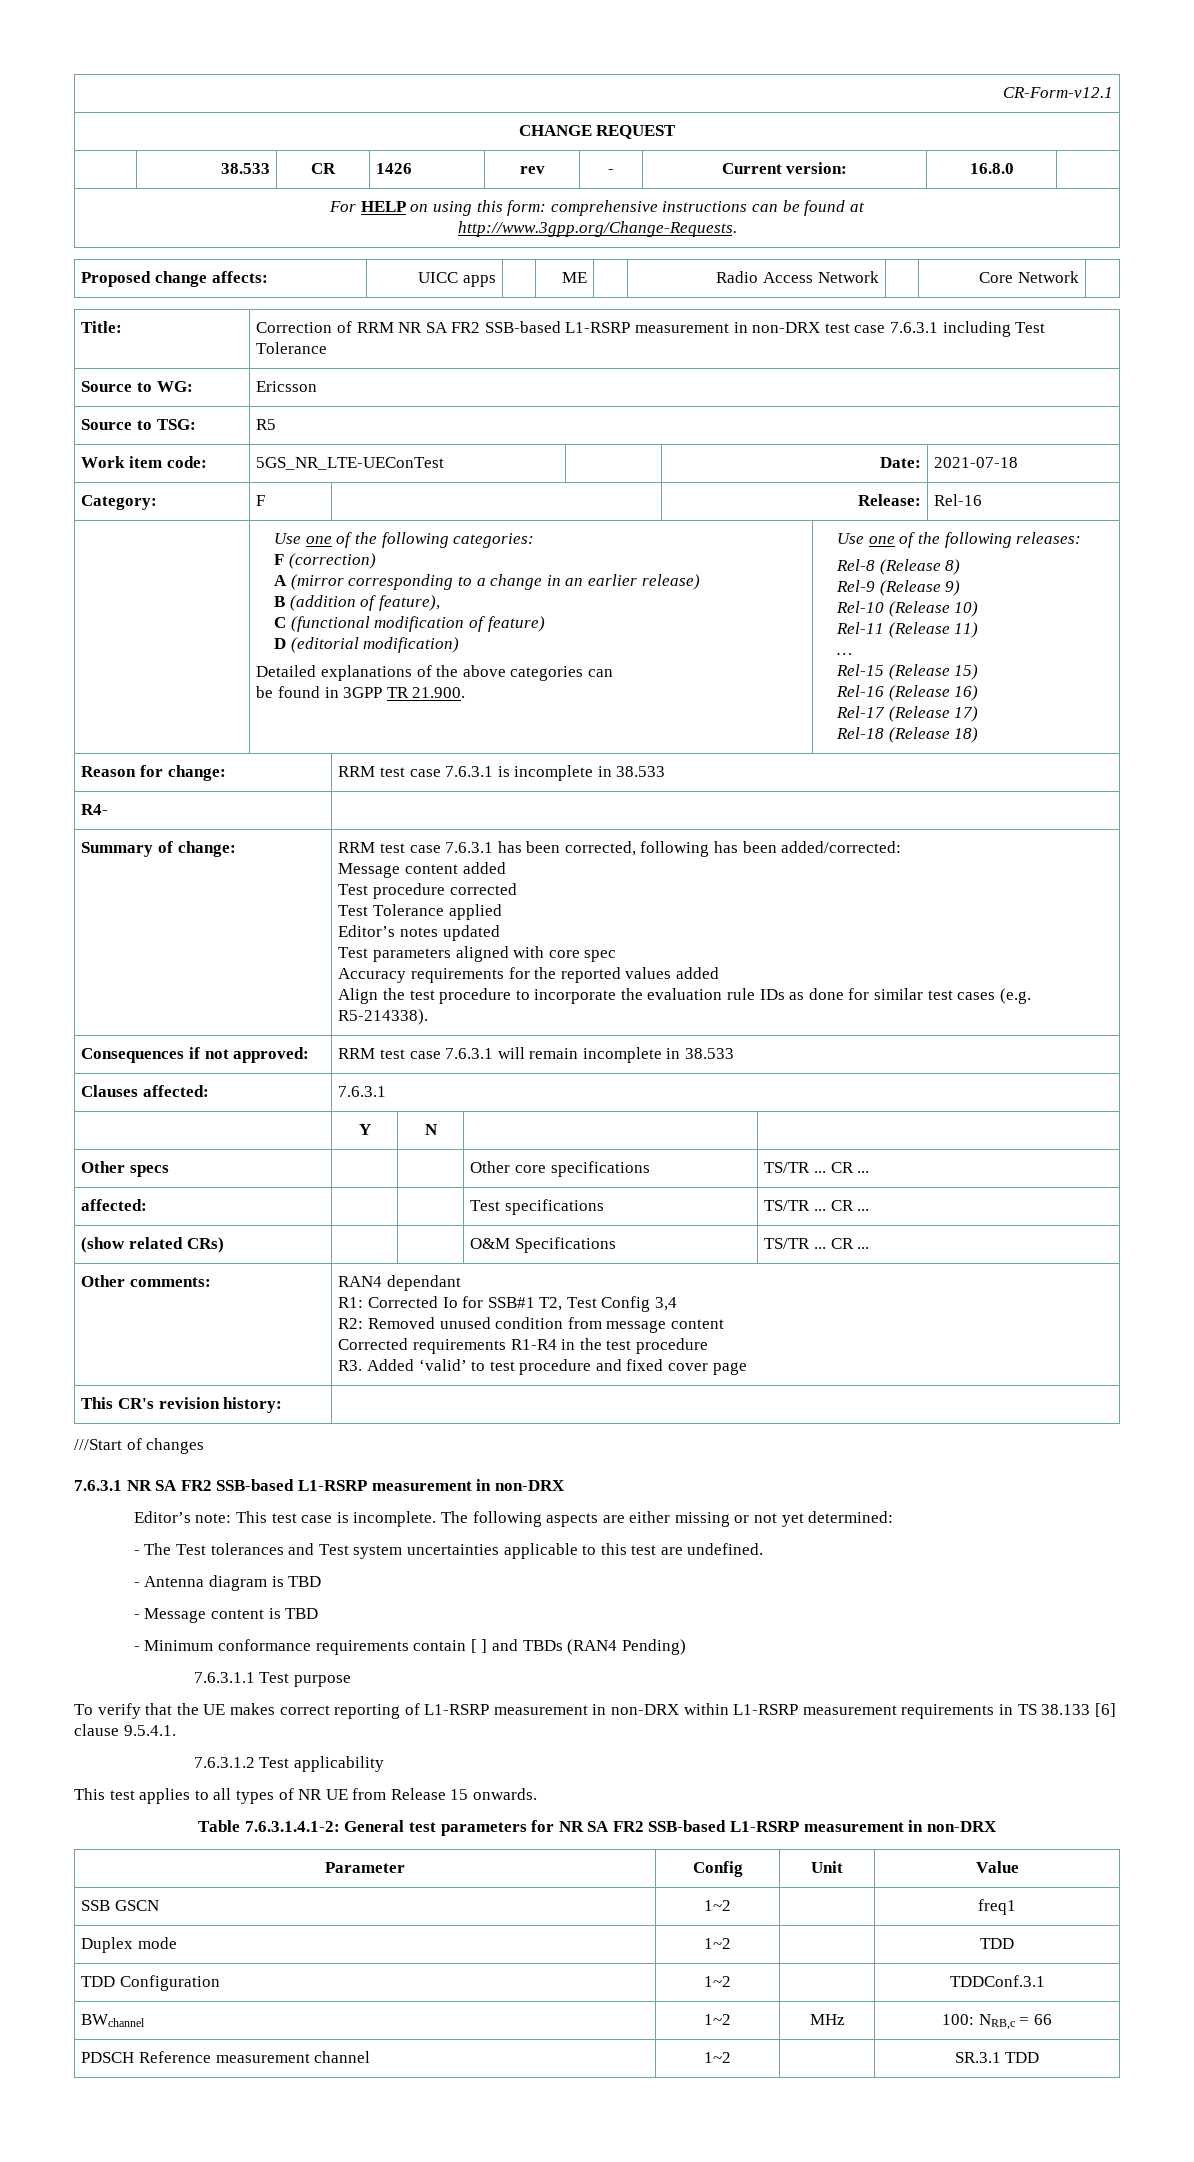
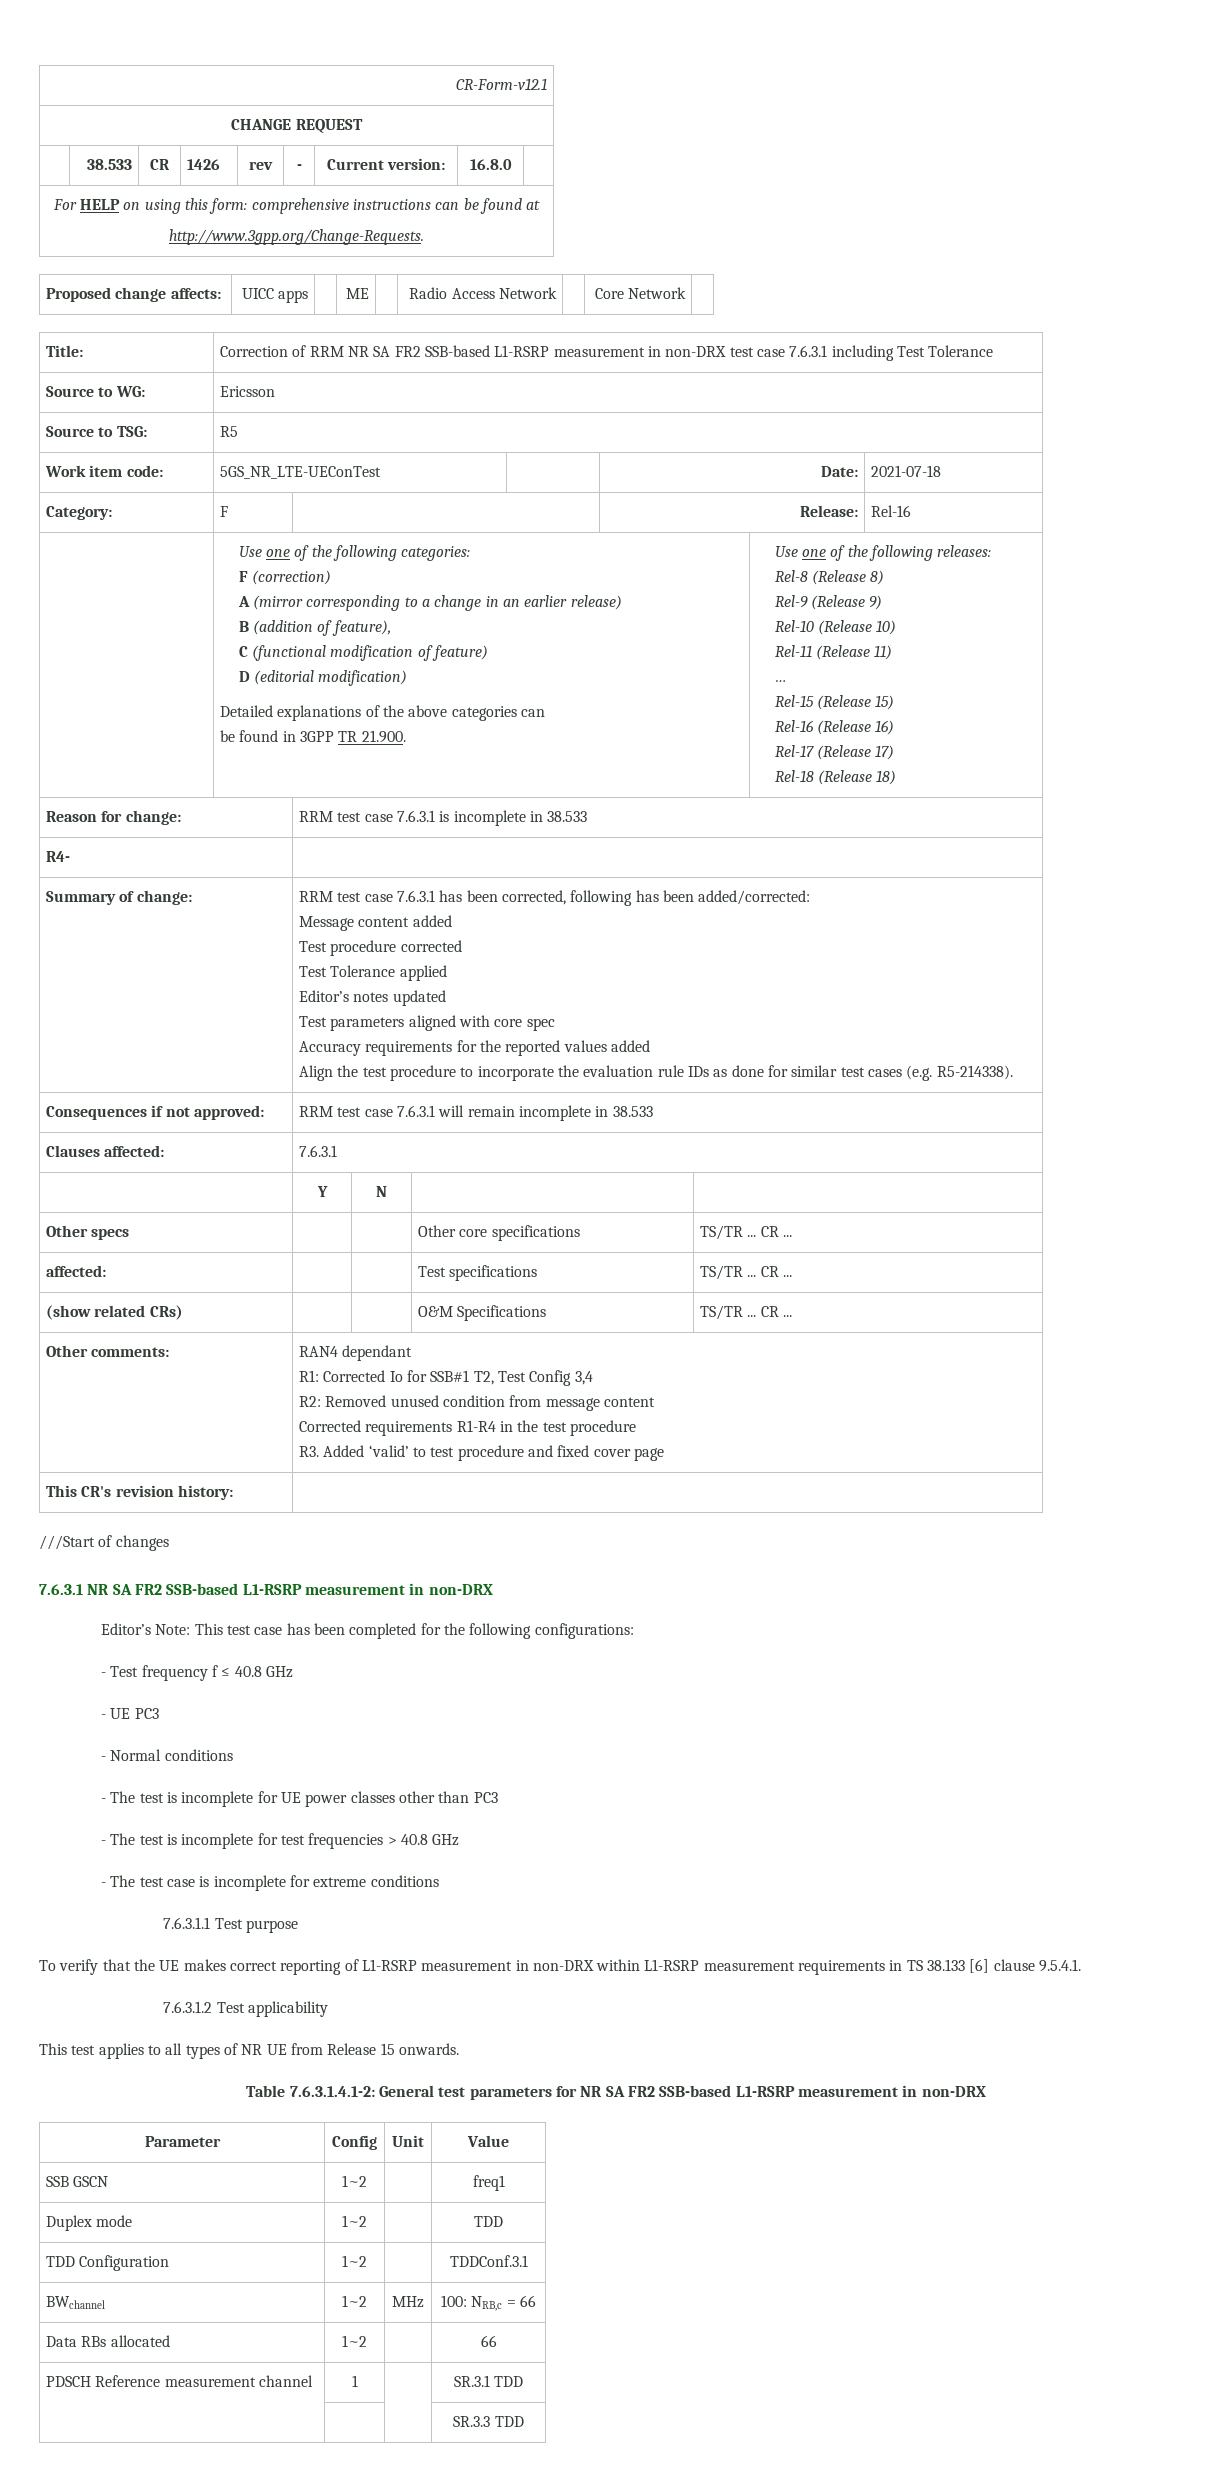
[195,1513,232,1523] note: -> [155,1624,191,1635] Note:
[336,1511,894,1527] [133,1543,764,1559] [133,1575,322,1591] [133,1608,319,1623] [133,1639,686,1655] is incomplete. The following aspects are either missing or not yet determined: // - The Test tolerances and Test system uncertainties applicable to this test are undefined. // - Antenna diagram is TBD // - Message content is TBD // - Minimum conformance requirements contain [ ] and TBDs (RAN4 Pending) -> [286,1623,634,1639] [101,1665,294,1681] [101,1708,159,1719] [101,1749,233,1761] [101,1791,498,1807] [101,1833,460,1849] [101,1875,439,1891] has been completed for the following configurations: // - Test frequency f ≤ 40.8 GHz // - UE PC3 // - Normal conditions // - The test is incomplete for UE power classes other than PC3 // - The test is incomplete for test frequencies > 40.8 GHz // - The test case is incomplete for extreme conditions
(1052, 2019) none -> [46,2335,170,2347] [342,2335,367,2347] [480,2335,497,2347] // Data RBs allocated | 1~2 | | 66
[704,2052,731,2063] 1~2 -> [351,2375,358,2387] 1
(1040, 2057) none -> [453,2416,524,2427] // | | | SR.3.3 TDD

